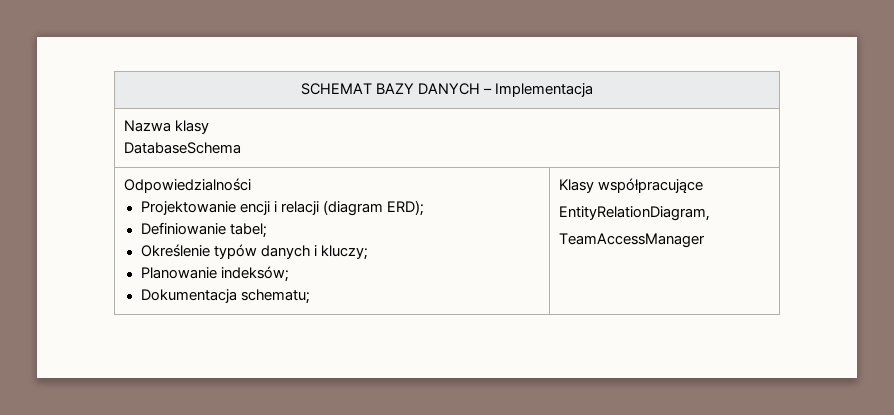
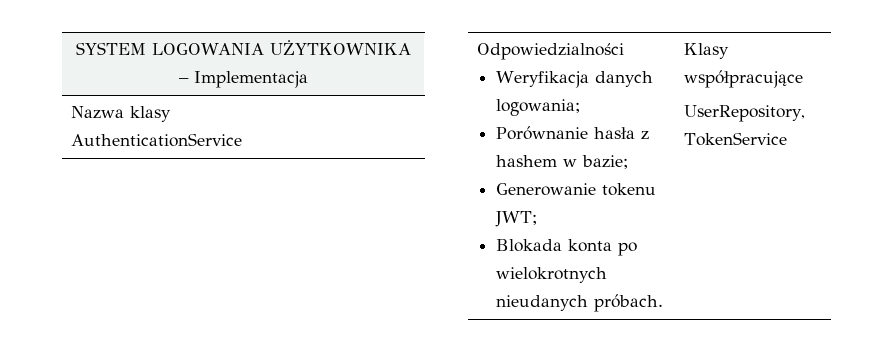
[300,83,480,95] SCHEMAT BAZY DANYCH -> [75,40,412,55] SYSTEM LOGOWANIA UŻYTKOWNIKA
[124,142,242,154] DatabaseSchema -> [70,133,242,147] AuthenticationService
[140,200,425,216] [140,222,267,238] [140,244,369,260] [140,266,289,282] [140,289,310,304] Projektowanie encji i relacji (diagram ERD); // Definiowanie tabel; // Określenie typów danych i kluczy; // Planowanie indeksów; // Dokumentacja schematu; -> [495,71,653,88] [495,99,580,116] [495,126,649,140] [495,155,628,169] [495,183,656,196] [494,211,537,227] [495,239,637,256] [495,267,607,283] [495,294,663,312] Weryfikacja danych logowania; // Porównanie hasła z hashem w bazie; // Generowanie tokenu JWT; // Blokada konta po wielokrotnych nieudanych próbach.
[559,206,711,221] [559,233,706,248] EntityRelationDiagram, // TeamAccessManager -> [683,105,805,122] [683,132,787,146] UserRepository, TokenService

